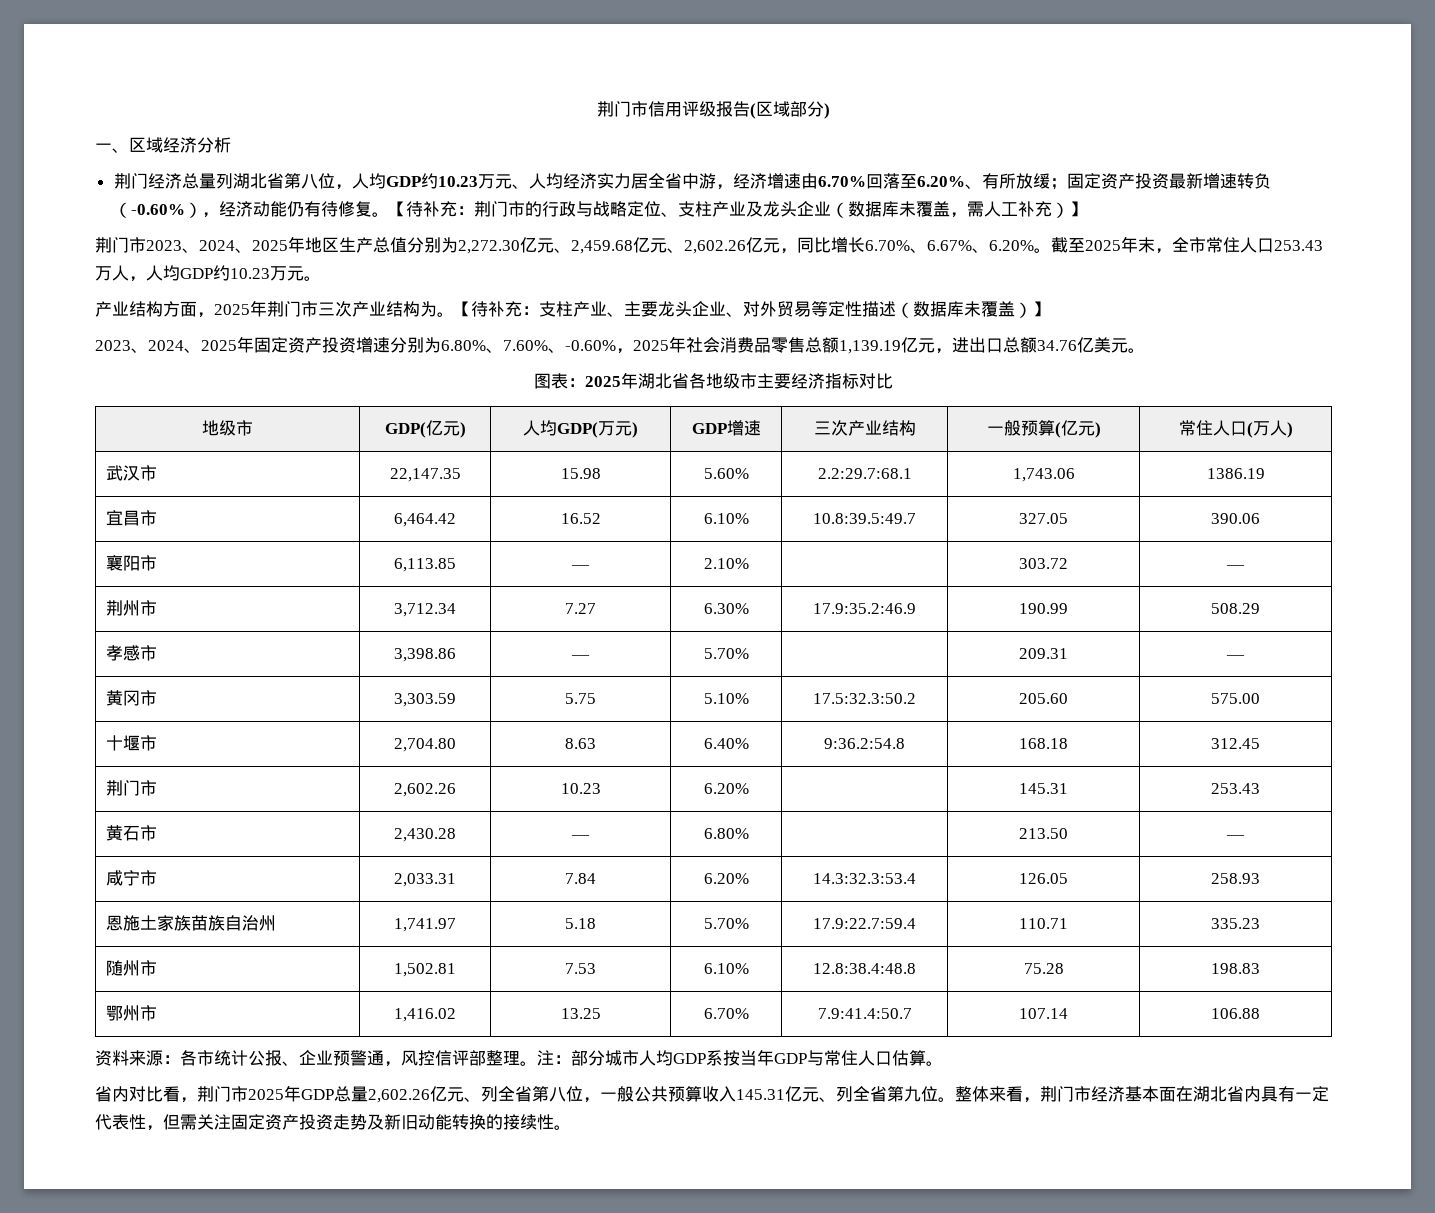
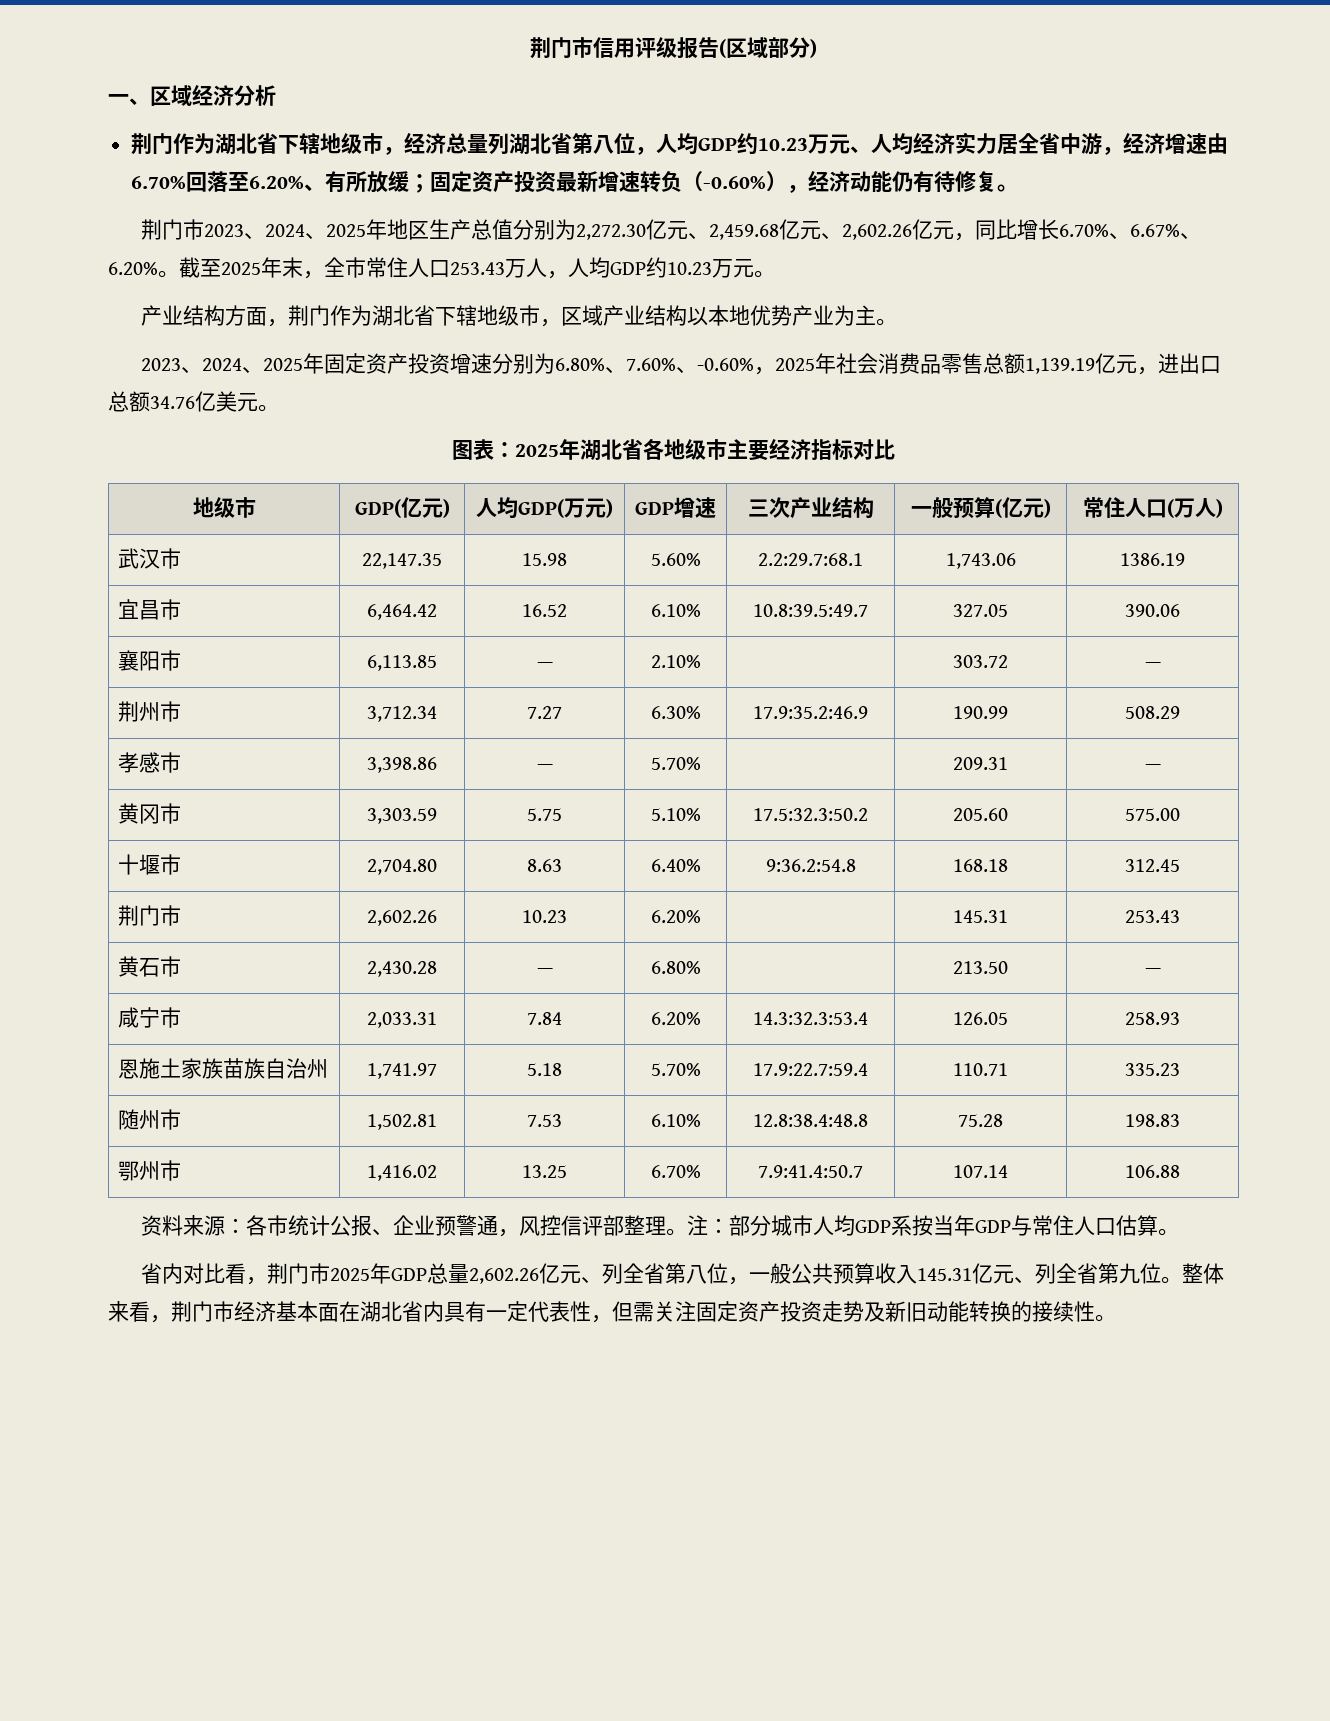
(148, 181) none -> [173,133,405,155] 作为湖北省下辖地级市，
[388,201,1086,218] 【待补充：荆门市的行政与战略定位、支柱产业及龙头企业（数据库未覆盖，需人工补充）】 -> (1019, 188) none
[214,300,1049,318] 2025年荆门市三次产业结构为。【待补充：支柱产业、主要龙头企业、对外贸易等定性描述（数据库未覆盖）】 -> [288,305,898,327] 荆门作为湖北省下辖地级市，区域产业结构以本地优势产业为主。

